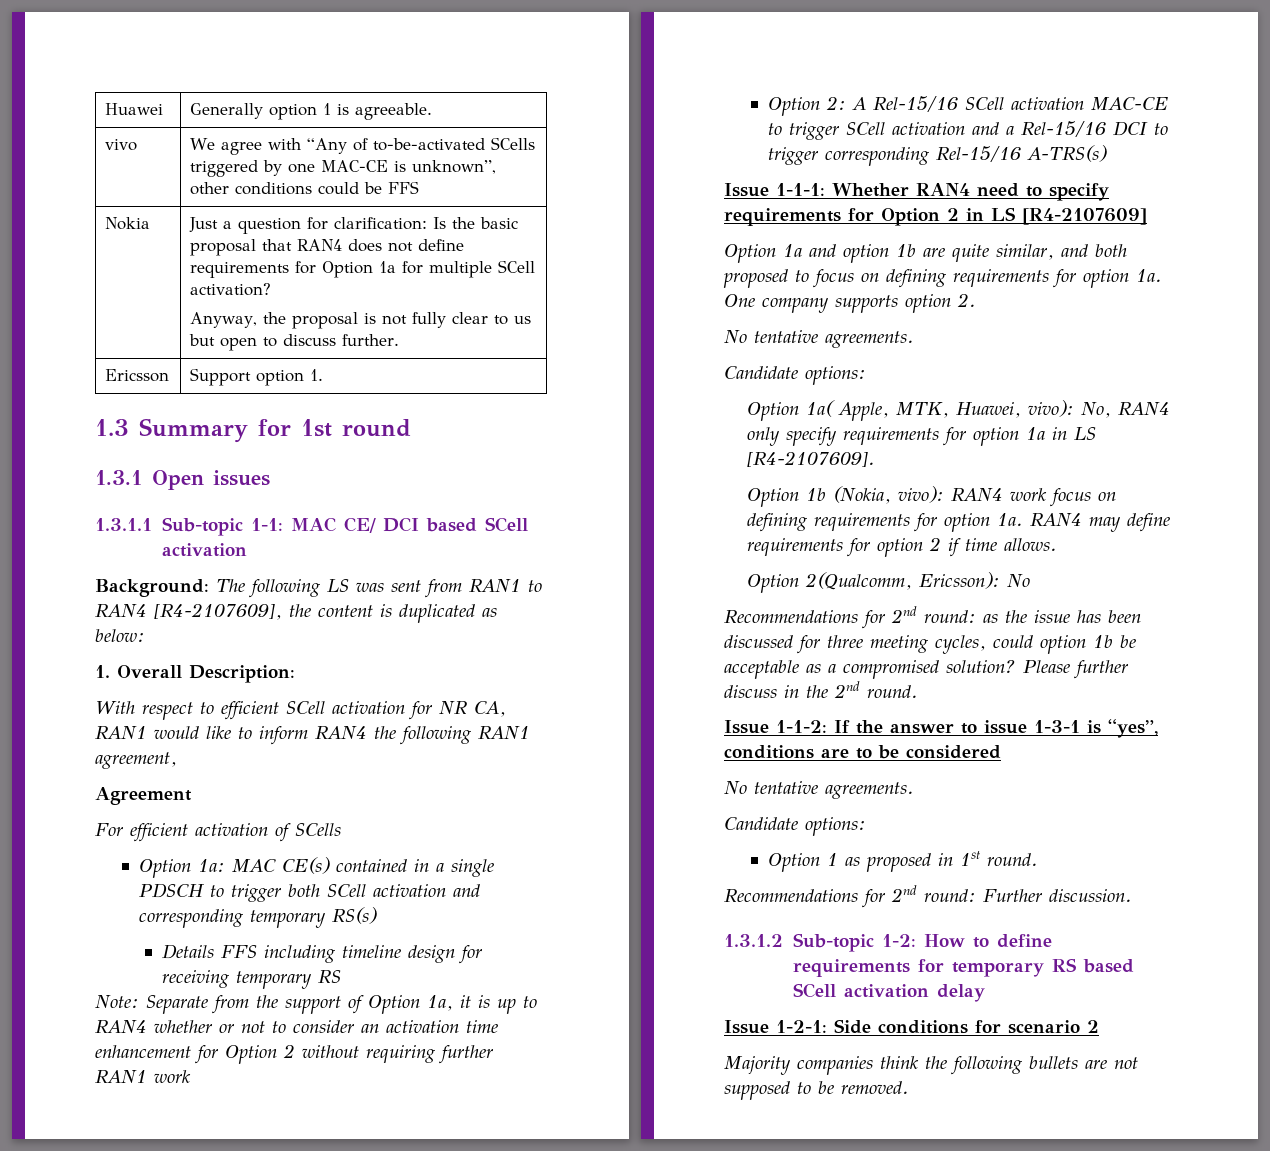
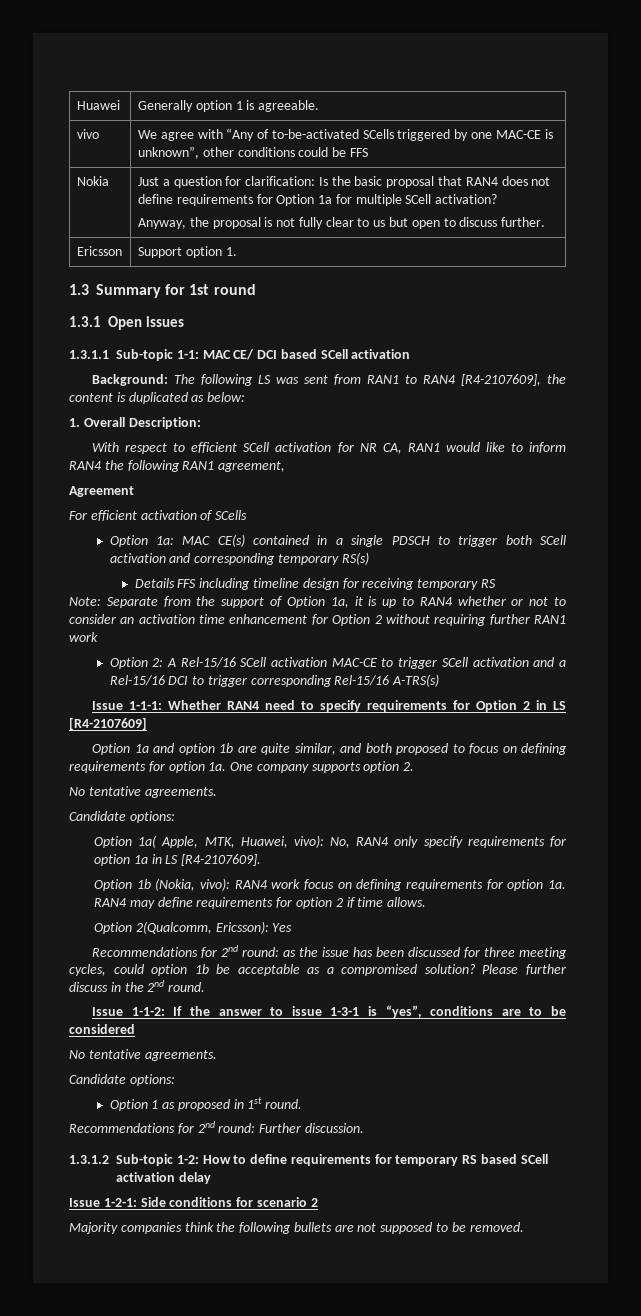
[1007,574,1031,587] No -> [272,923,293,932] Yes

